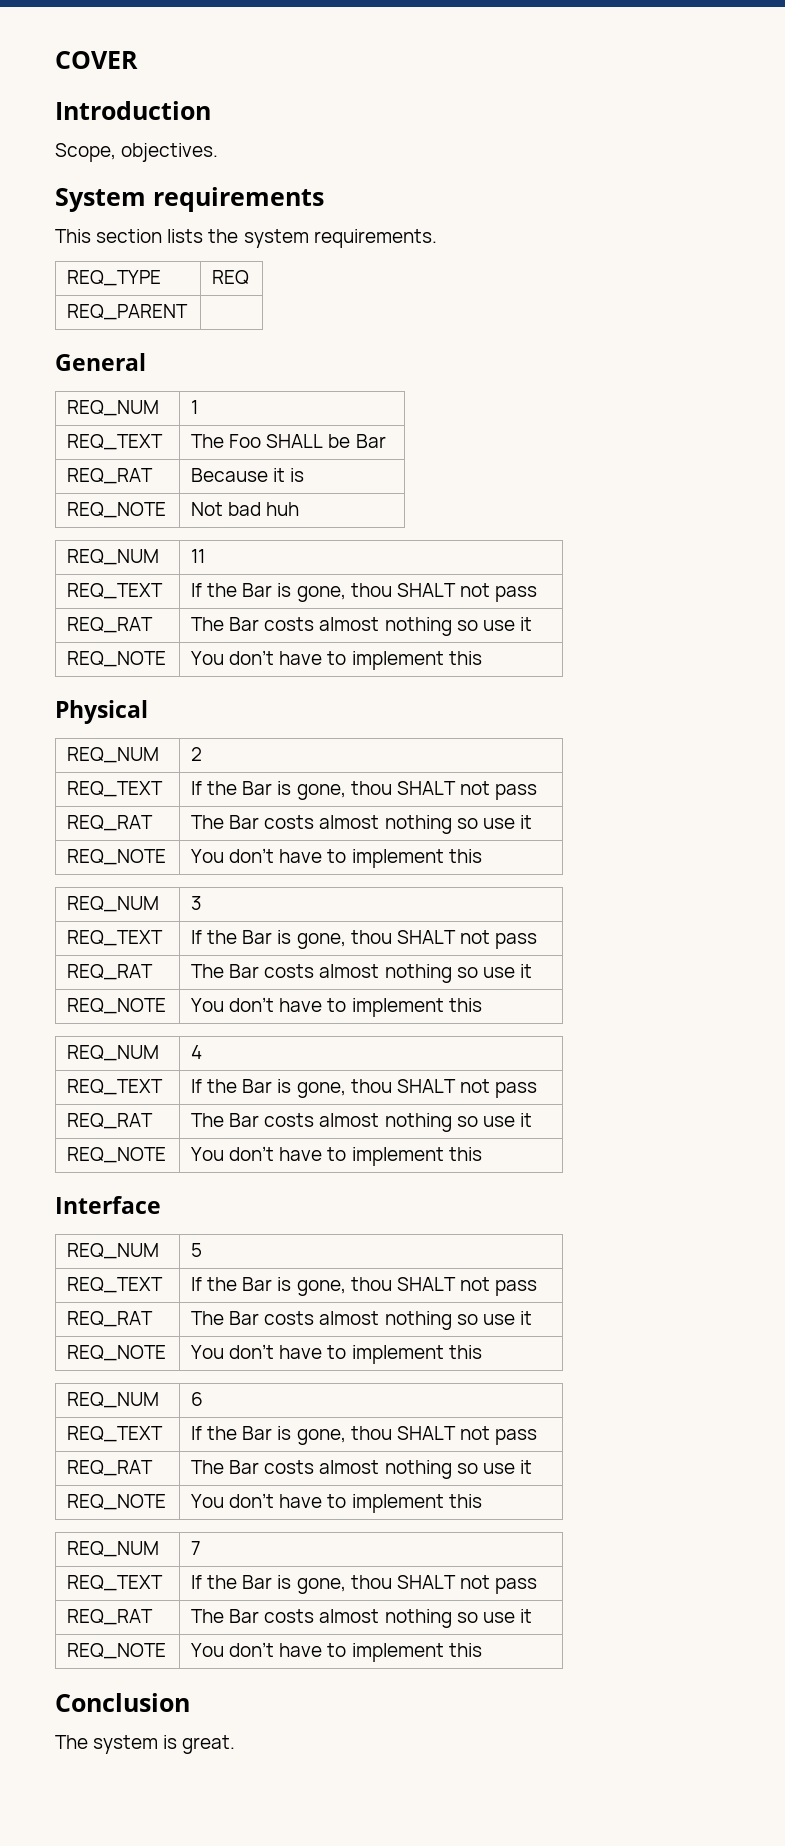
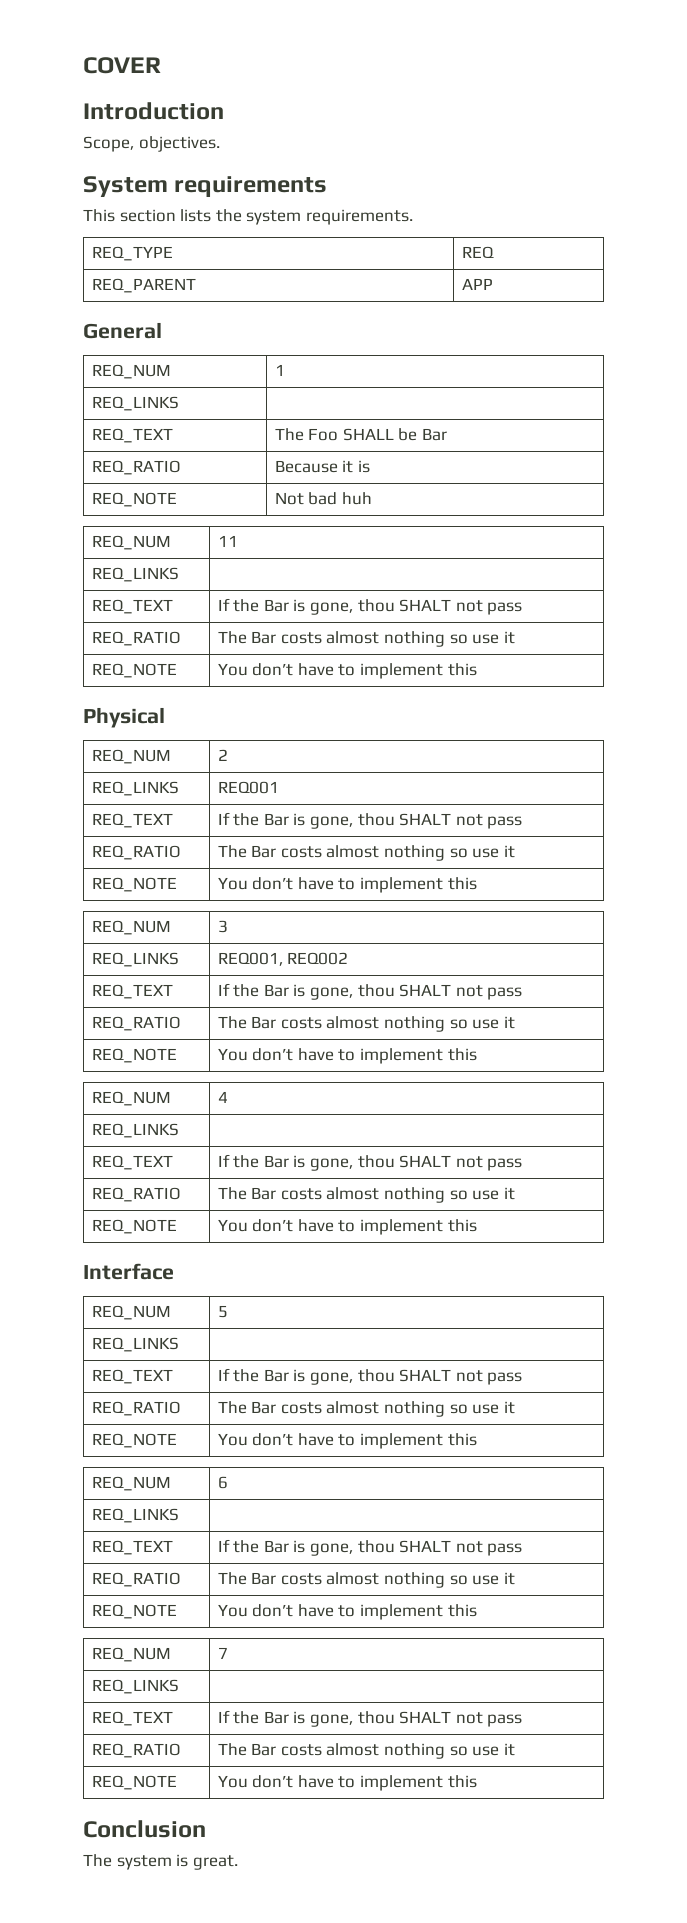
(189, 312) none -> [461,278,493,290] APP
(199, 407) none -> [91,396,179,411] // REQ_LINKS |
[67,468,154,484] REQ_RAT -> [91,460,181,475] REQ_RATIO
(206, 556) none -> [91,567,179,582] // REQ_LINKS |
[67,617,154,633] REQ_RAT -> [91,631,181,646] REQ_RATIO
(203, 754) none -> [91,781,179,796] [217,781,279,794] // REQ_LINKS | REQ001
[67,815,154,831] REQ_RAT -> [91,845,181,860] REQ_RATIO
(203, 903) none -> [91,952,179,967] [217,952,349,966] // REQ_LINKS | REQ001, REQ002
[67,964,154,980] REQ_RAT -> [91,1016,181,1031] REQ_RATIO
(203, 1052) none -> [91,1123,179,1138] // REQ_LINKS |
[67,1113,154,1129] REQ_RAT -> [91,1187,181,1202] REQ_RATIO
(203, 1250) none -> [91,1337,179,1352] // REQ_LINKS |
[67,1311,154,1327] REQ_RAT -> [91,1401,181,1416] REQ_RATIO
(204, 1399) none -> [91,1508,179,1523] // REQ_LINKS |
[67,1460,154,1476] REQ_RAT -> [91,1572,181,1587] REQ_RATIO
(202, 1548) none -> [91,1679,179,1694] // REQ_LINKS |
[67,1609,154,1625] REQ_RAT -> [91,1743,181,1758] REQ_RATIO

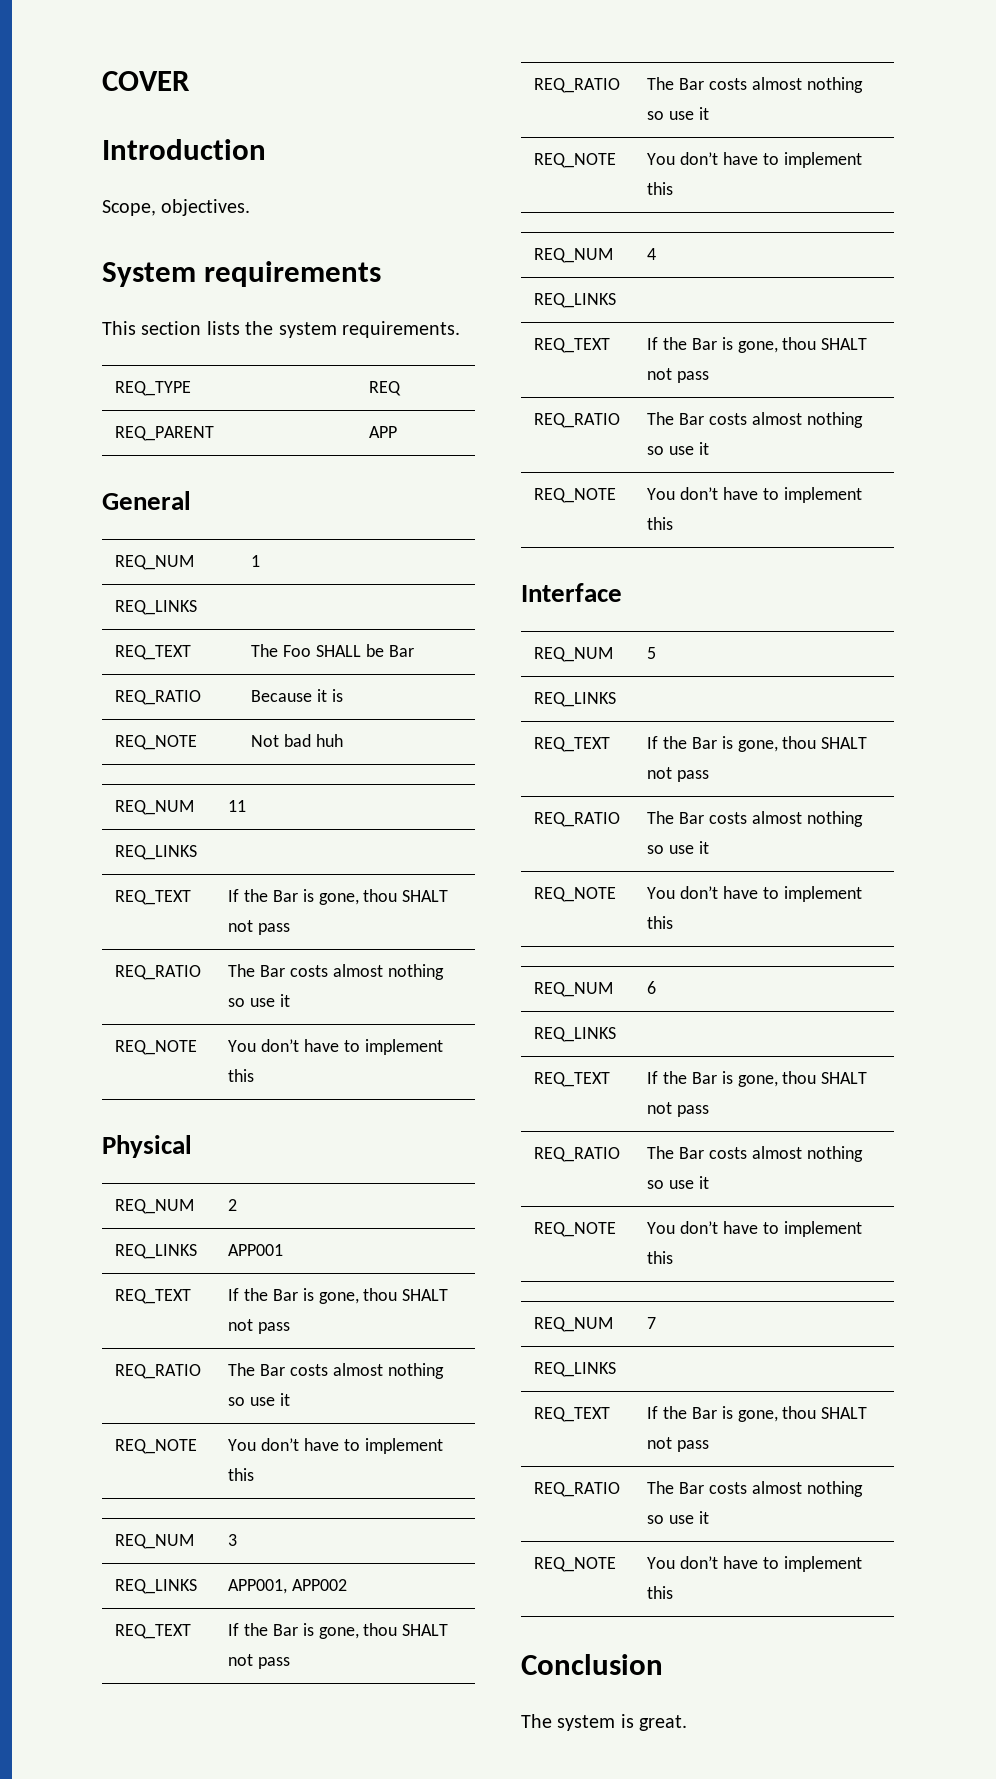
[217,781,279,794] REQ001 -> [228,1244,284,1256] APP001
[217,952,349,966] REQ001, REQ002 -> [228,1579,347,1594] APP001, APP002

